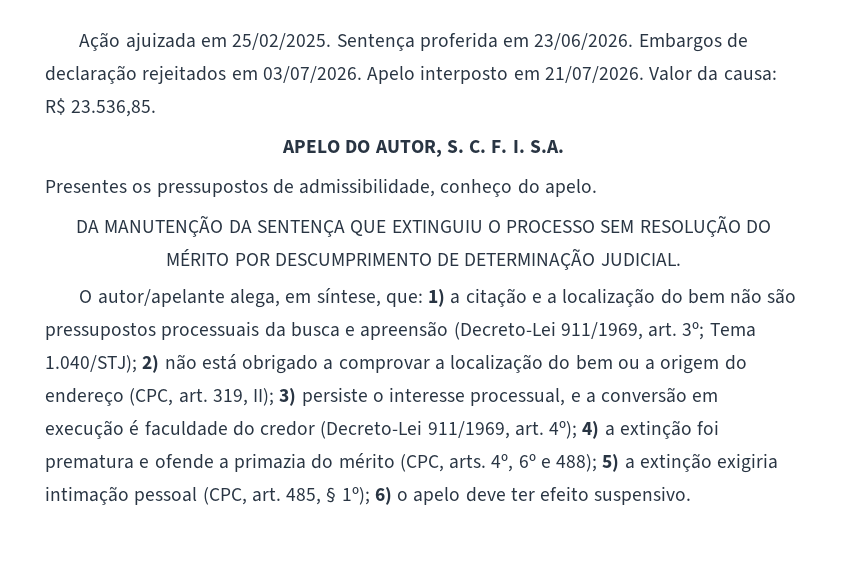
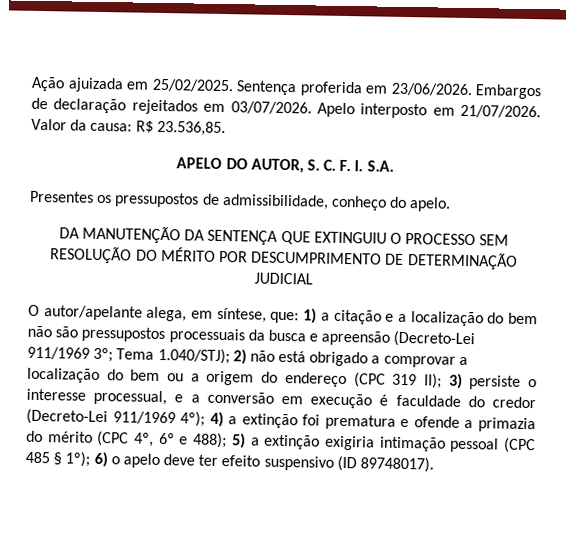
[600,253,681,266] JUDICIAL. -> [253,272,313,285] JUDICIAL
[560,322,678,340] 911/1969, art. -> [27,346,90,360] 911/1969
[129,388,248,406] (CPC, art. 319, -> [353,372,418,388] (CPC 319
[427,421,544,439] 911/1969, art. -> [112,411,176,425] 911/1969
[399,454,487,472] (CPC, arts. -> [97,430,130,447] (CPC
[202,487,322,505] (CPC, art. 485, -> [502,437,536,454] [25,451,50,464] (CPC 485
[594,486,692,505] suspensivo. -> [263,455,435,473] suspensivo (ID 89748017).

